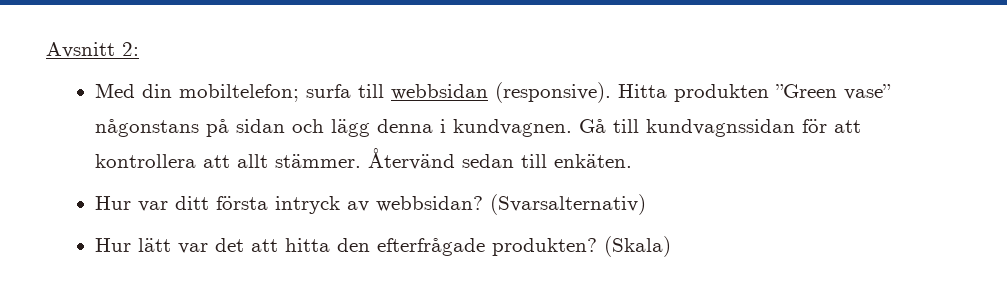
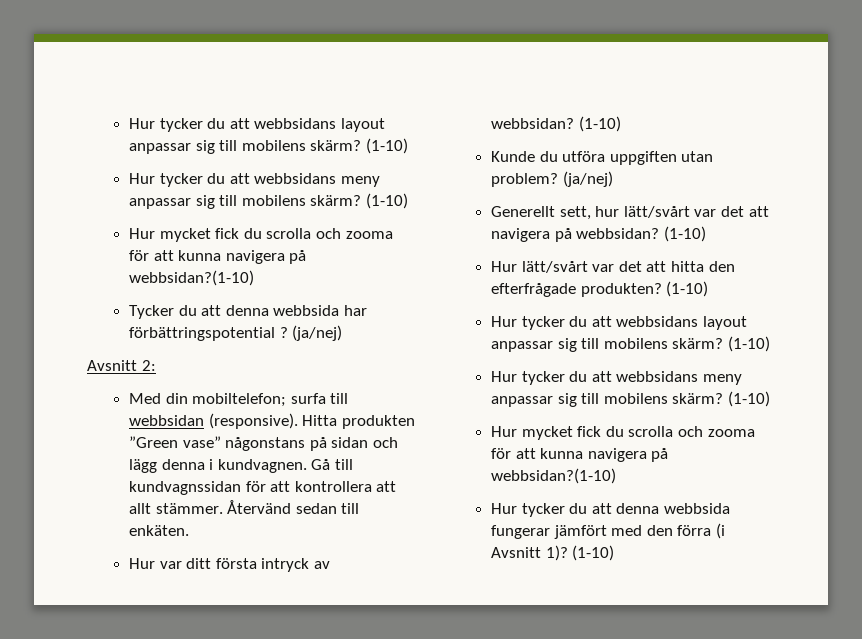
(46, 50) none -> [129,118,386,132] [129,138,409,154] [129,173,381,187] [129,193,409,209] [129,228,393,242] [129,250,307,264] [129,270,255,286] [129,305,368,319] [129,325,343,341] Hur tycker du att webbsidans layout anpassar sig till mobilens skärm? (1-10) // Hur tycker du att webbsidans meny anpassar sig till mobilens skärm? (1-10) // Hur mycket fick du scrolla och zooma för att kunna navigera på webbsidan?(1-10) // Tycker du att denna webbsida har förbättringspotential ? (ja/nej) //
[490,194,647,215] [95,238,172,252] (Svarsalternativ) // Hur lätt -> [578,116,621,132] [491,151,714,165] [491,171,613,187] [491,206,769,220] [491,226,706,242] [491,261,588,273] (1-10) // Kunde du utföra uppgiften utan problem? (ja/nej) // Generellt sett, hur lätt/svårt var det att navigera på webbsidan? (1-10) // Hur lätt/svårt
[604,236,672,257] (Skala) -> [666,281,709,297] [491,316,748,330] [491,336,771,352] [491,371,743,385] [491,391,771,407] [491,426,755,440] [491,448,669,462] [491,468,617,484] [491,503,731,517] [491,523,726,539] [491,545,615,561] (1-10) // Hur tycker du att webbsidans layout anpassar sig till mobilens skärm? (1-10) // Hur tycker du att webbsidans meny anpassar sig till mobilens skärm? (1-10) // Hur mycket fick du scrolla och zooma för att kunna navigera på webbsidan?(1-10) // Hur tycker du att denna webbsida fungerar jämfört med den förra (i Avsnitt 1)? (1-10)

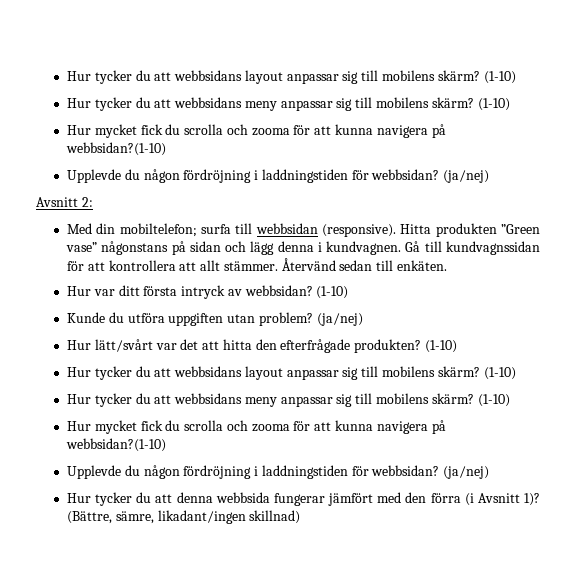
[129,305,368,319] [129,327,288,341] Tycker du att denna webbsida har förbättringspotential ? -> [66,169,440,183] Upplevde du någon fördröjning i laddningstiden för webbsidan?
[491,206,769,220] [491,226,706,242] // Generellt sett, hur lätt/svårt var det att navigera på webbsidan? (1-10) -> (363, 319) none
(617, 476) none -> [66,465,490,479] // Upplevde du någon fördröjning i laddningstiden för webbsidan? (ja/nej)
[572,545,615,561] (1-10) -> [66,510,301,524] (Bättre, sämre, likadant/ingen skillnad)

